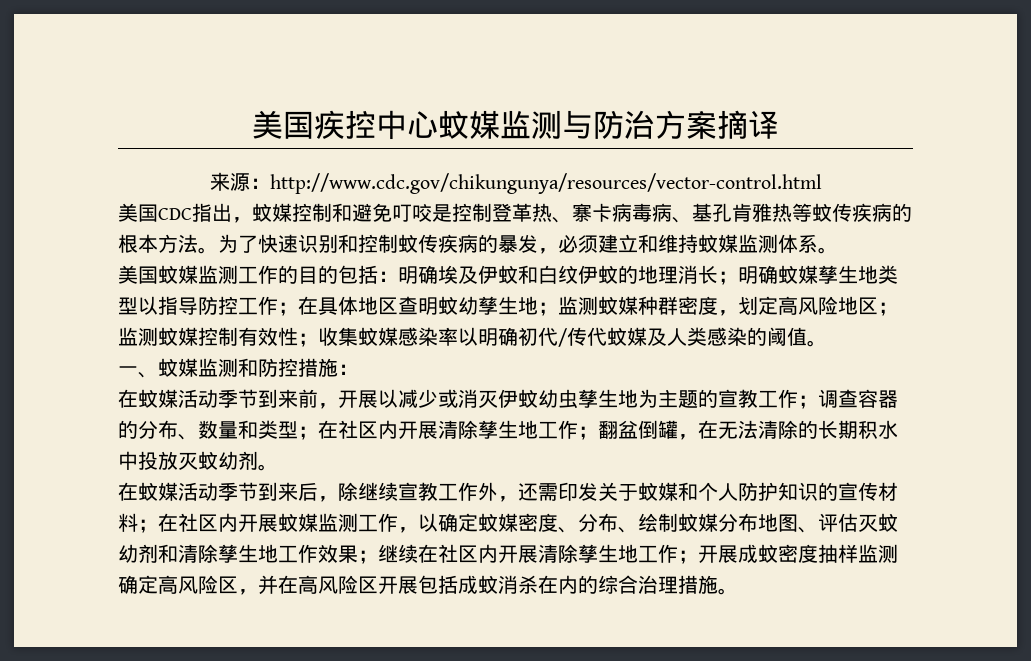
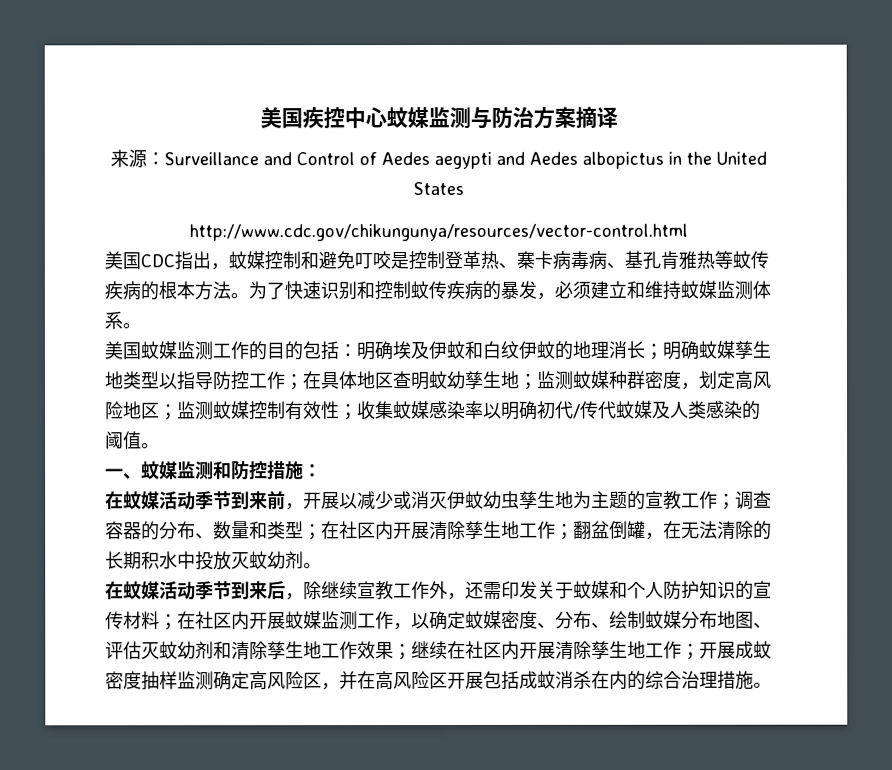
(270, 183) none -> [164,151,767,170] [413,181,464,196] Surveillance and Control of Aedes aegypti and Aedes albopictus in the United States //

